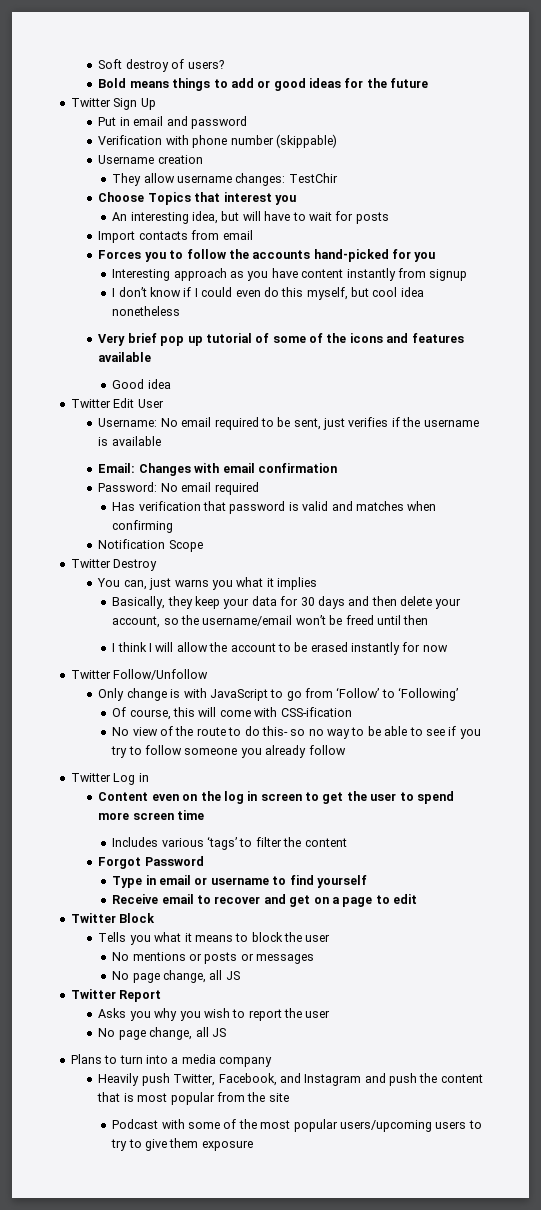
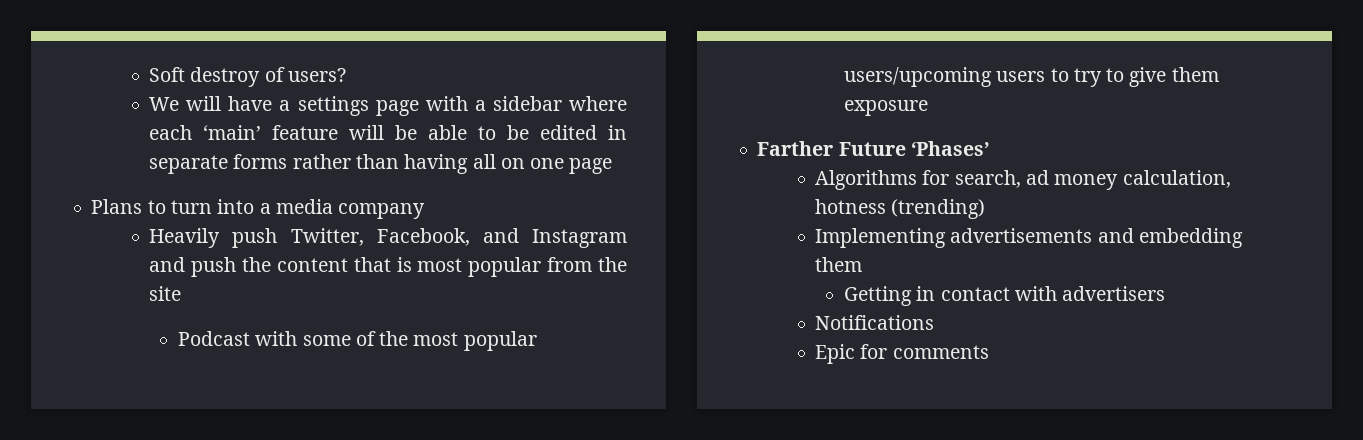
[98,78,429,91] [70,98,156,110] [98,116,247,129] [98,134,337,148] [98,155,203,164] [112,173,338,186] [98,192,296,205] [112,211,389,224] [98,230,253,243] [98,249,436,262] [112,268,468,281] [112,287,424,300] [112,306,181,316] [98,333,464,346] [98,352,152,362] [112,379,171,389] [70,398,164,408] [98,417,479,430] [98,436,161,446] [98,463,337,476] [98,482,259,495] [112,501,437,514] [112,520,174,533] [98,539,203,552] [70,559,158,571] [97,577,318,590] [112,596,462,609] [112,615,429,628] [112,642,448,655] [70,669,209,680] [98,687,459,701] [112,707,352,720] [112,726,481,739] [111,745,346,758] [70,773,149,785] [98,791,454,804] [98,810,205,820] [112,836,347,850] [98,856,204,869] [112,875,367,888] [112,894,418,907] [70,913,156,923] [98,932,331,945] [112,952,315,964] [112,970,240,983] [70,989,162,1002] [98,1008,331,1021] [98,1027,226,1040] Bold means things to add or good ideas for the future // Twitter Sign Up // Put in email and password // Verification with phone number (skippable) // Username creation // They allow username changes: TestChir // Choose Topics that interest you // An interesting idea, but will have to wait for posts // Import contacts from email // Forces you to follow the accounts hand-picked for you // Interesting approach as you have content instantly from signup // I don’t know if I could even do this myself, but cool idea nonetheless // Very brief pop up tutorial of some of the icons and features available // Good idea // Twitter Edit User // Username: No email required to be sent, just verifies if the username is available // Email: Changes with email confirmation // Password: No email required // Has verification that password is valid and matches when confirming // Notification Scope // Twitter Destroy // You can, just warns you what it implies // Basically, they keep your data for 30 days and then delete your account, so the username/email won’t be freed until then // I think I will allow the account to be erased instantly for now // Twitter Follow/Unfollow // Only change is with JavaScript to go from ‘Follow’ to ‘Following’ // Of course, this will come with CSS-ification // No view of the route to do this- so no way to be able to see if you try to follow someone you already follow // Twitter Log in // Content even on the log in screen to get the user to spend more screen time // Includes various ‘tags’ to filter the content // Forgot Password // Type in email or username to find yourself // Receive email to recover and get on a page to edit // Twitter Block // Tells you what it means to block the user // No mentions or posts or messages // No page change, all JS // Twitter Report // Asks you why you wish to report the user // No page change, all JS -> [149,96,628,116] [149,125,627,140] [149,154,613,174] We will have a settings page with a sidebar where each ‘main’ feature will be able to be edited in separate forms rather than having all on one page
(253, 1145) none -> [757,141,989,156] [815,170,1231,190] [815,199,986,219] [815,228,1243,248] [815,257,863,272] [844,286,1166,306] [815,315,935,330] [815,344,989,364] // Farther Future ‘Phases’ // Algorithms for search, ad money calculation, hotness (trending) // Implementing advertisements and embedding them // Getting in contact with advertisers // Notifications // Epic for comments

